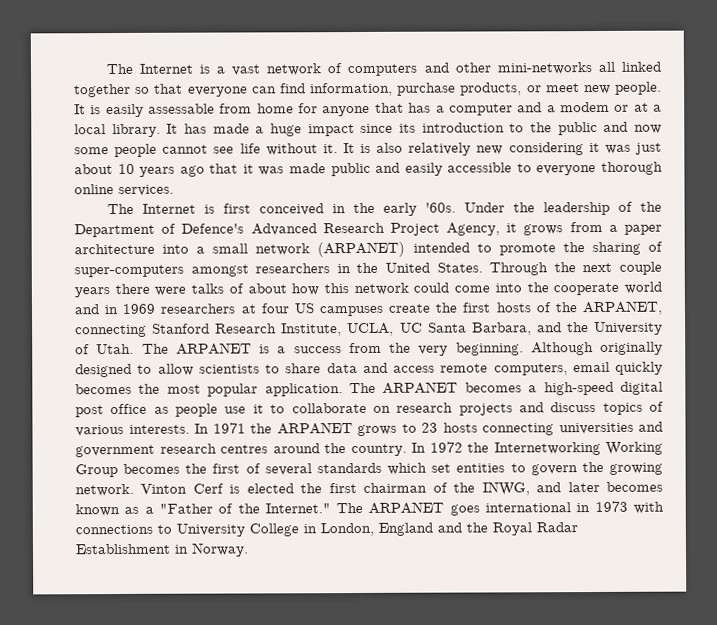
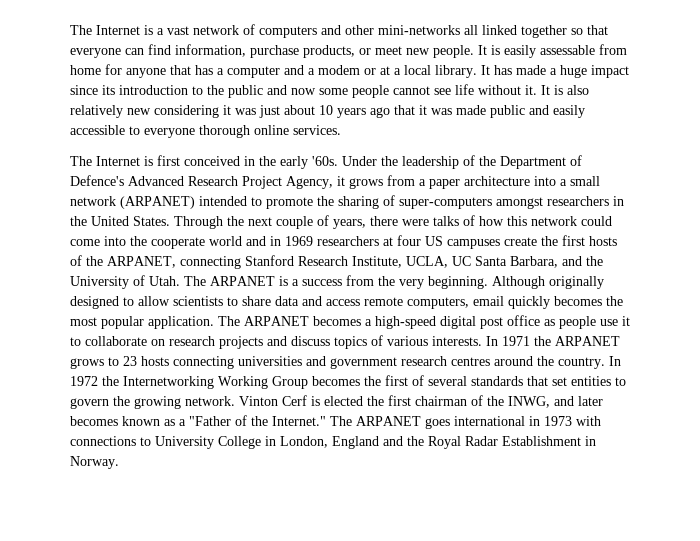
[74,287,110,298] years -> [317,215,366,229] of years,
[247,283,287,294] about -> (475, 220) none
[387,462,428,475] which -> [527,376,548,386] that

